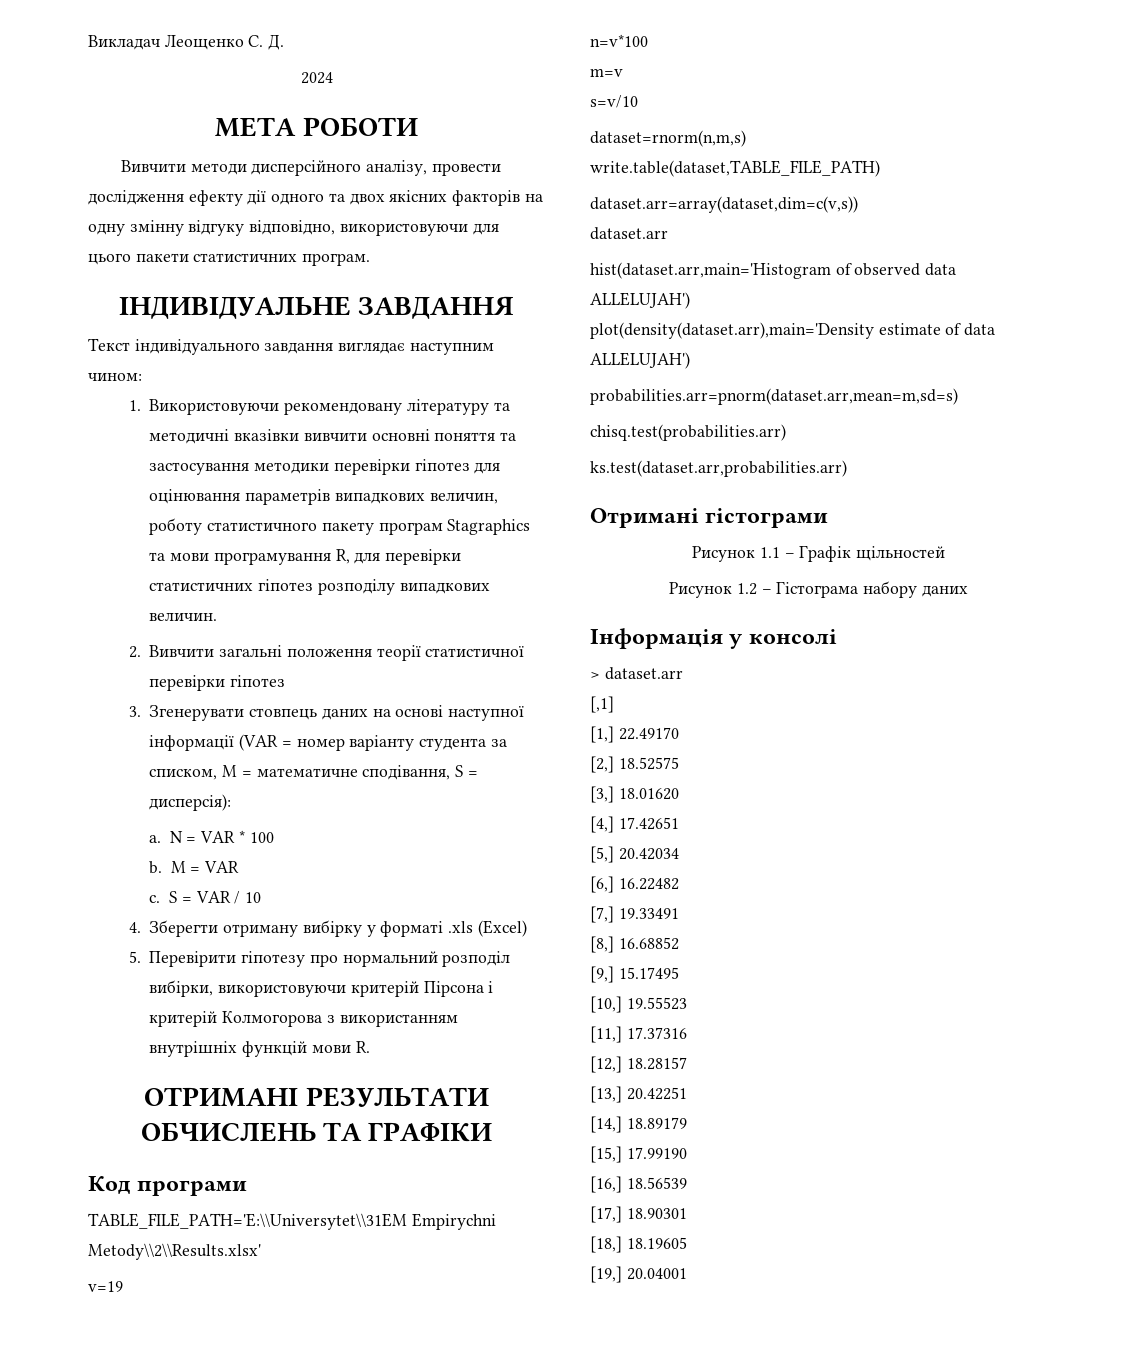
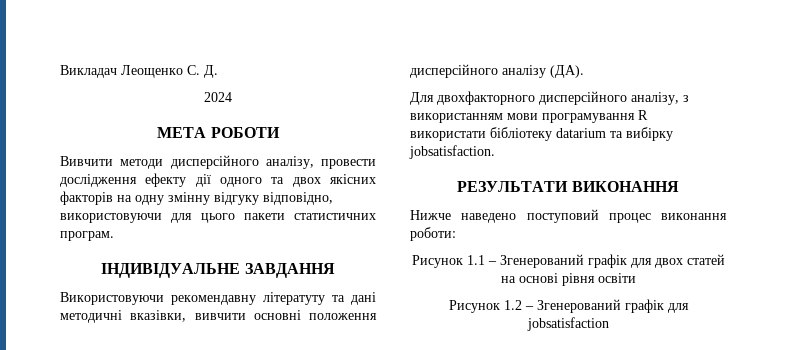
[88,338,494,355] [88,373,142,381] [128,399,510,415] [149,429,516,444] [149,459,501,475] [149,489,498,505] [149,518,531,535] [149,549,461,565] [149,579,490,595] [149,612,218,621] [128,645,525,661] [149,675,286,691] [128,705,524,721] [149,734,507,751] [149,765,478,780] [149,794,232,811] [148,830,274,843] [148,861,240,874] [148,891,262,904] [128,920,527,937] [128,951,511,967] [149,980,494,997] [149,1011,458,1027] [149,1041,370,1057] [144,1087,489,1107] [140,1122,493,1142] [88,1176,248,1196] [88,1213,496,1230] [88,1243,261,1260] [88,1281,123,1292] [590,34,648,47] [590,68,623,77] [590,95,638,108] [590,130,746,147] [590,160,880,177] [590,196,858,213] [590,227,668,240] [590,262,957,279] [590,292,690,309] [590,322,996,339] [590,352,690,369] [590,388,958,405] [590,424,786,441] [590,460,847,477] [590,508,829,528] [692,545,945,562] [669,581,968,598] [590,628,837,649] [590,667,683,680] [590,696,614,713] [590,726,679,743] [590,756,679,773] [590,786,679,803] [590,816,679,833] [590,846,679,863] [590,876,679,893] [590,906,679,923] [590,936,679,953] [590,966,679,983] [590,996,687,1013] [590,1026,687,1043] [590,1056,687,1073] [590,1086,687,1103] [590,1116,687,1133] [590,1146,687,1163] [590,1176,687,1193] [590,1206,687,1223] [590,1236,687,1253] [590,1266,687,1283] Текст індивідуального завдання виглядає наступним чином: // 1. Використовуючи рекомендовану літературу та методичні вказівки вивчити основні поняття та застосування методики перевірки гіпотез для оцінювання параметрів випадкових величин, роботу статистичного пакету програм Stagraphics та мови програмування R, для перевірки статистичних гіпотез розподілу випадкових величин. // 2. Вивчити загальні положення теорії статистичної перевірки гіпотез // 3. Згенерувати стовпець даних на основі наступної інформації (VAR = номер варіанту студента за списком, M = математичне сподівання, S = дисперсія): // a. N = VAR * 100 // b. M = VAR // c. S = VAR / 10 // 4. Зберегти отриману вибірку у форматі .xls (Excel) // 5. Перевірити гіпотезу про нормальний розподіл вибірки, використовуючи критерій Пірсона і критерій Колмогорова з використанням внутрішніх функцій мови R. // ОТРИМАНІ РЕЗУЛЬТАТИ ОБЧИСЛЕНЬ ТА ГРАФІКИ // Код програми // TABLE_FILE_PATH='E:\\Universytet\\31EM Empirychni Metody\\2\\Results.xlsx' // v=19 // n=v*100 // m=v // s=v/10 // dataset=rnorm(n,m,s) // write.table(dataset,TABLE_FILE_PATH) // dataset.arr=array(dataset,dim=c(v,s)) // dataset.arr // hist(dataset.arr,main='Histogram of observed data ALLELUJAH') // plot(density(dataset.arr),main='Density estimate of data ALLELUJAH') // probabilities.arr=pnorm(dataset.arr,mean=m,sd=s) // chisq.test(probabilities.arr) // ks.test(dataset.arr,probabilities.arr) // Отримані гістограми // Рисунок 1.1 – Графік щільностей // Рисунок 1.2 – Гістограма набору даних // Інформація у консолі // > dataset.arr // [,1] // [1,] 22.49170 // [2,] 18.52575 // [3,] 18.01620 // [4,] 17.42651 // [5,] 20.42034 // [6,] 16.22482 // [7,] 19.33491 // [8,] 16.68852 // [9,] 15.17495 // [10,] 19.55523 // [11,] 17.37316 // [12,] 18.28157 // [13,] 20.42251 // [14,] 18.89179 // [15,] 17.99190 // [16,] 18.56539 // [17,] 18.90301 // [18,] 18.19605 // [19,] 20.04001 -> [60,292,376,305] [60,310,377,323] [410,64,584,78] [410,91,689,105] [410,110,648,123] [410,127,673,141] [409,145,495,159] [457,181,679,192] [410,209,727,223] [410,227,456,241] [411,254,725,268] [500,273,636,286] [448,299,689,313] [526,317,609,331] Використовуючи рекомендавну літератуту та дані методичні вказівки, вивчити основні положення дисперсійного аналізу (ДА). // Для двохфакторного дисперсійного аналізу, з використанням мови програмування R використати бібліотеку datarium та вибірку jobsatisfaction. // РЕЗУЛЬТАТИ ВИКОНАННЯ // Нижче наведено поступовий процес виконання роботи: // Рисунок 1.1 – Згенерований графік для двох статей на основі рівня освіти // Рисунок 1.2 – Згенерований графік для jobsatisfaction

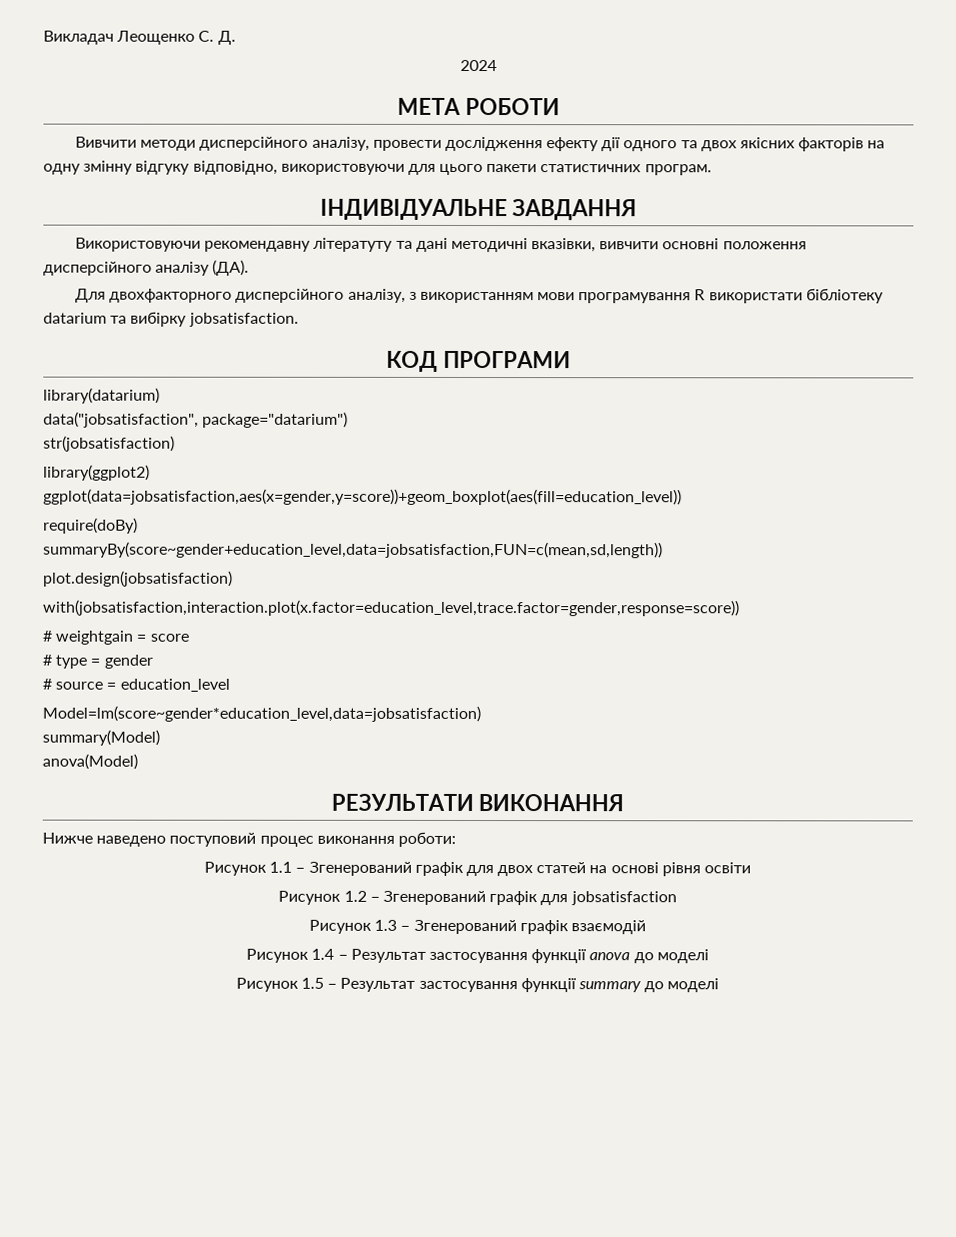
(495, 152) none -> [386,350,571,372] [43,387,160,404] [43,411,349,428] [43,435,175,452] [43,464,150,481] [43,488,682,506] [43,517,138,534] [43,541,663,559] [43,570,233,587] [43,599,740,617] [42,630,189,645] [42,654,153,669] [42,678,230,692] [42,705,481,723] [42,729,160,746] [42,753,138,770] // КОД ПРОГРАМИ // library(datarium) // data("jobsatisfaction", package="datarium") // str(jobsatisfaction) // library(ggplot2) // ggplot(data=jobsatisfaction,aes(x=gender,y=score))+geom_boxplot(aes(fill=education_level)) // require(doBy) // summaryBy(score~gender+education_level,data=jobsatisfaction,FUN=c(mean,sd,length)) // plot.design(jobsatisfaction) // with(jobsatisfaction,interaction.plot(x.factor=education_level,trace.factor=gender,response=score)) // # weightgain = score // # type = gender // # source = education_level // Model=lm(score~gender*education_level,data=jobsatisfaction) // summary(Model) // anova(Model)
(609, 324) none -> [309,919,646,935] [246,948,709,964] [235,977,720,993] // Рисунок 1.3 – Згенерований графік взаємодій // Рисунок 1.4 – Результат застосування функції anova до моделі // Рисунок 1.5 – Результат застосування функції summary до моделі

